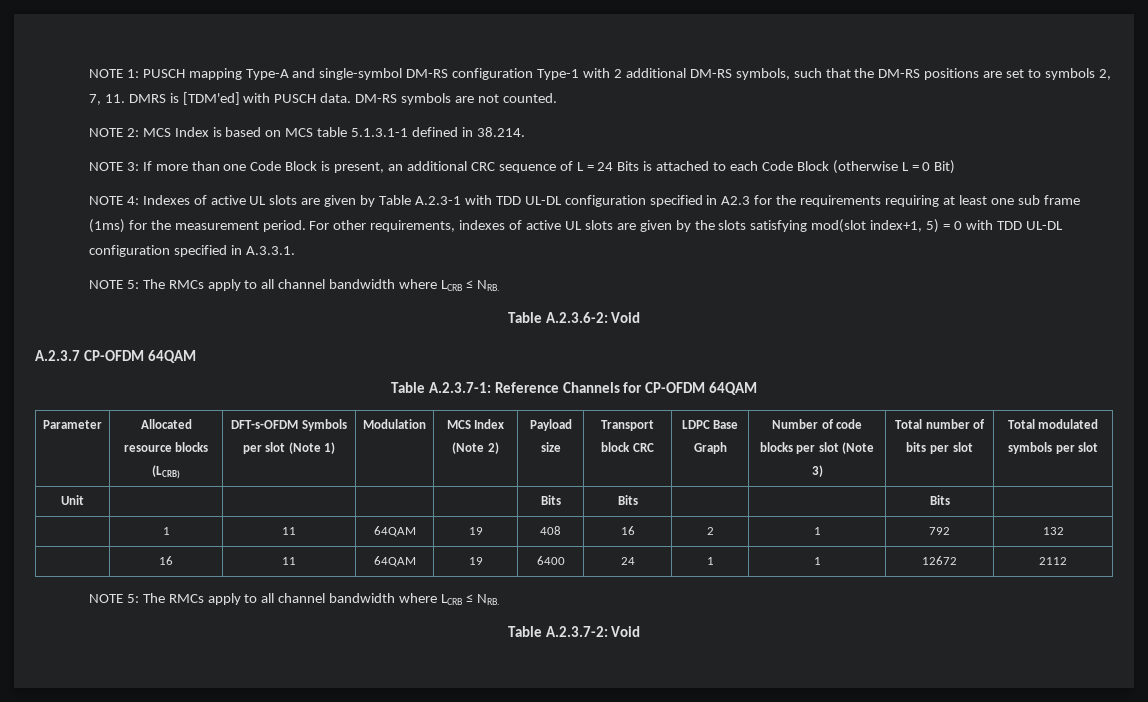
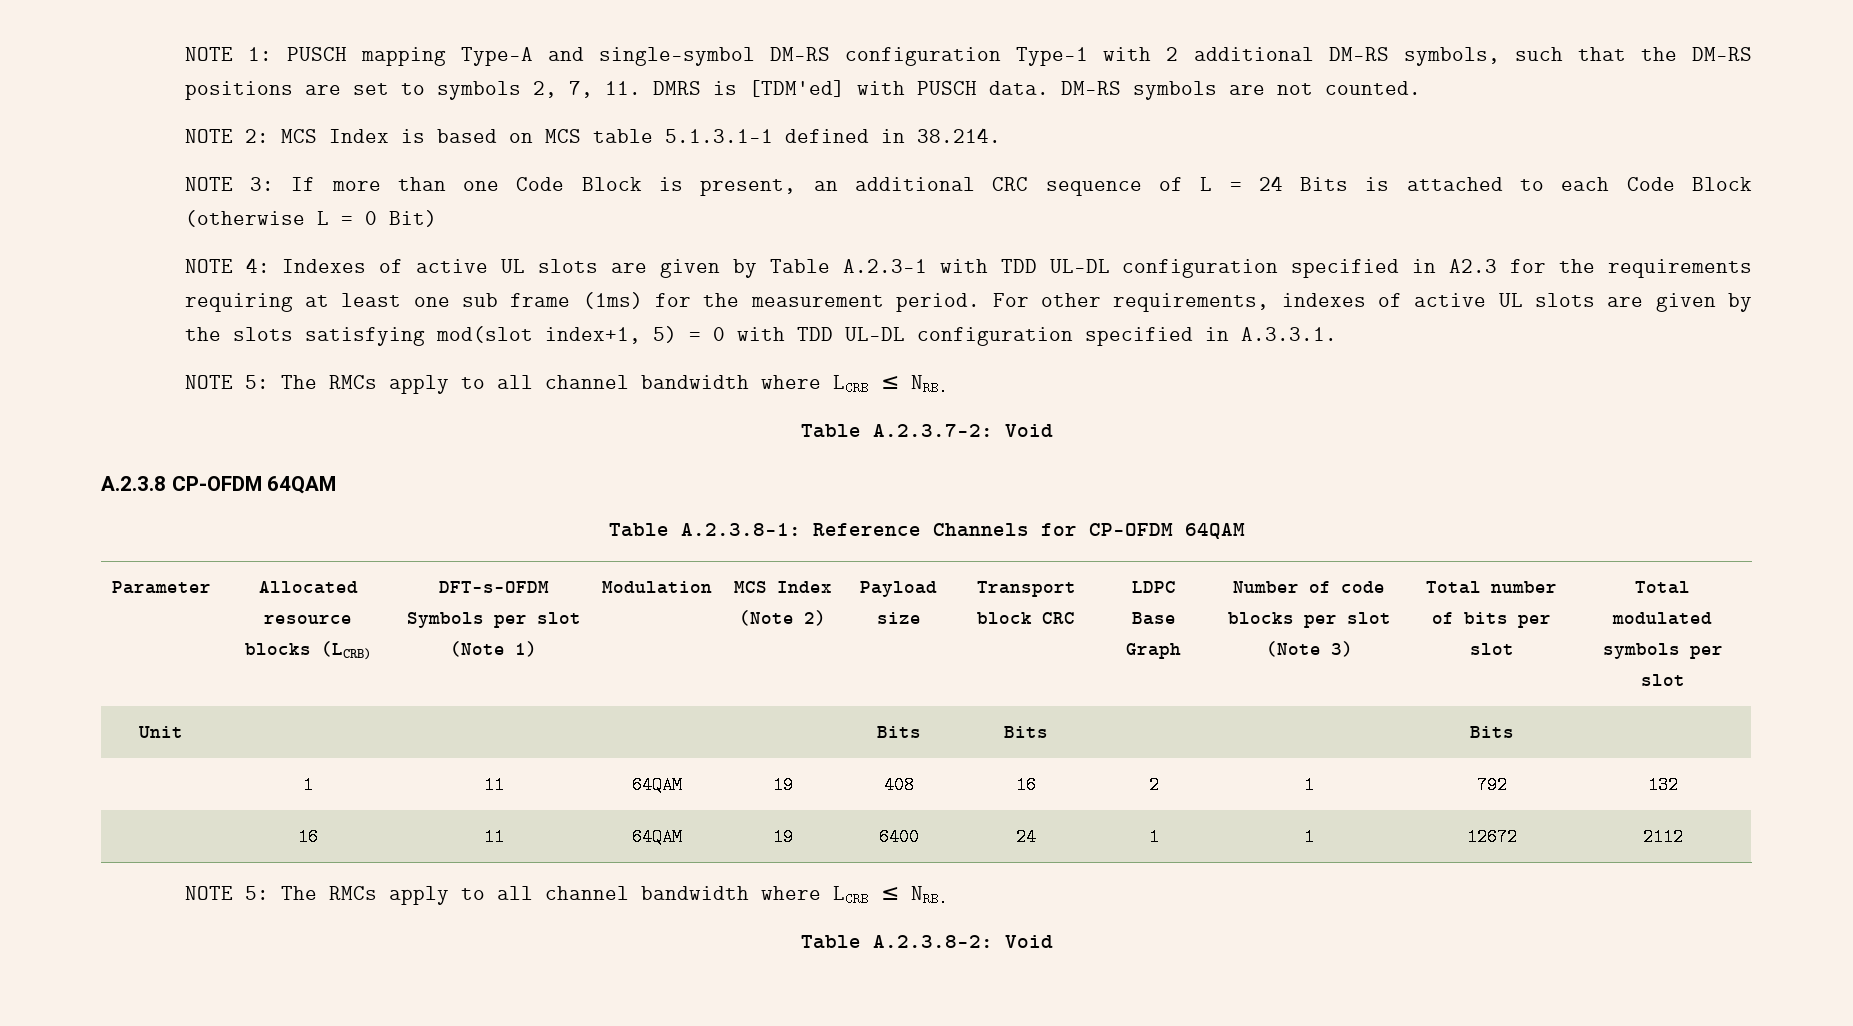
[545,312,608,323] A.2.3.6-2: -> [872,424,993,437] A.2.3.7-2:
[35,350,80,361] A.2.3.7 -> [101,476,166,491] A.2.3.8
[428,382,491,393] A.2.3.7-1: -> [680,523,801,536] A.2.3.8-1:
[545,626,608,637] A.2.3.7-2: -> [872,935,993,948] A.2.3.8-2:

